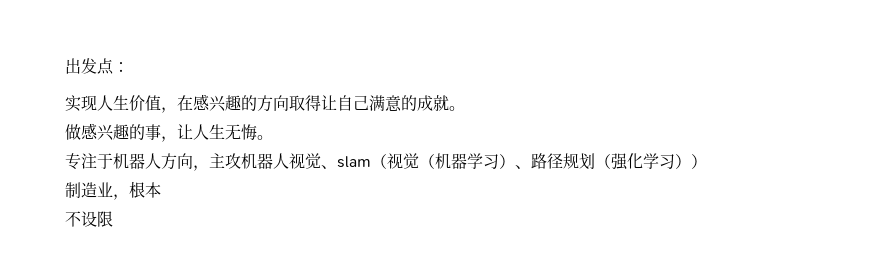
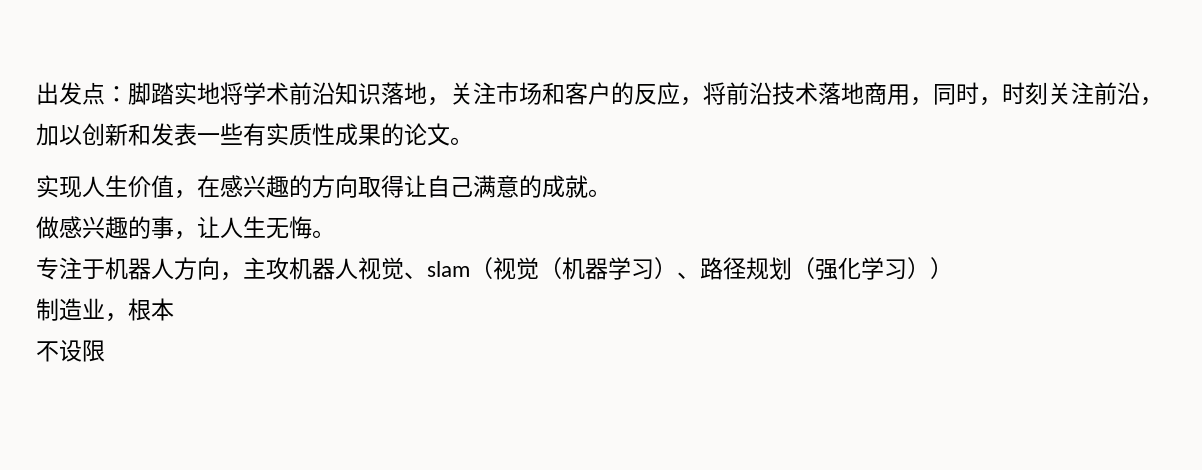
(129, 67) none -> [128,82,1163,106] [36,123,473,146] 脚踏实地将学术前沿知识落地，关注市场和客户的反应，将前沿技术落地商用，同时，时刻关注前沿，加以创新和发表一些有实质性成果的论文。

